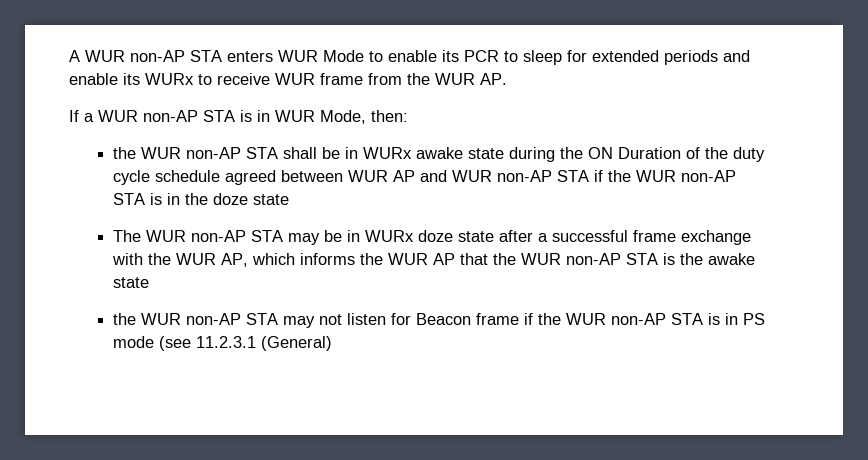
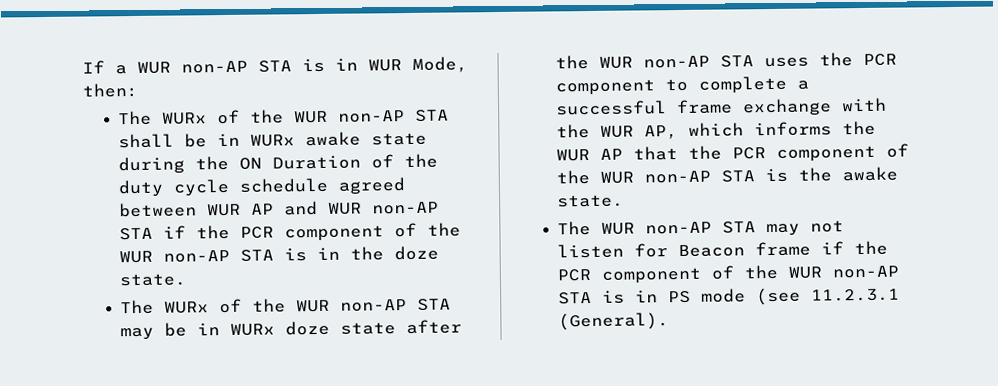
[69,50,750,65] [69,73,507,85] A WUR non-AP STA enters WUR Mode to enable its PCR to sleep for extended periods and enable its WURx to receive WUR frame from the WUR AP. // -> (82, 67) none
(408, 116) none -> [117,109,240,126] The WURx of
(631, 176) none -> [239,222,461,242] PCR component of the
[252,194,289,205] [112,230,141,242] state // The -> [118,273,186,287] [119,298,286,315] state. // The WURx of the
(533, 236) none -> [554,52,897,70] [554,75,787,96] the WUR non-AP STA uses the PCR component to complete
(516, 259) none -> [731,143,909,162] [555,170,590,185] PCR component of the
[112,277,149,288] [112,313,136,325] state // the -> [556,194,624,208] [556,220,591,236] state. // The
(561, 319) none -> [556,264,778,284] PCR component of the
[260,336,332,351] (General) -> [557,312,669,331] (General).

